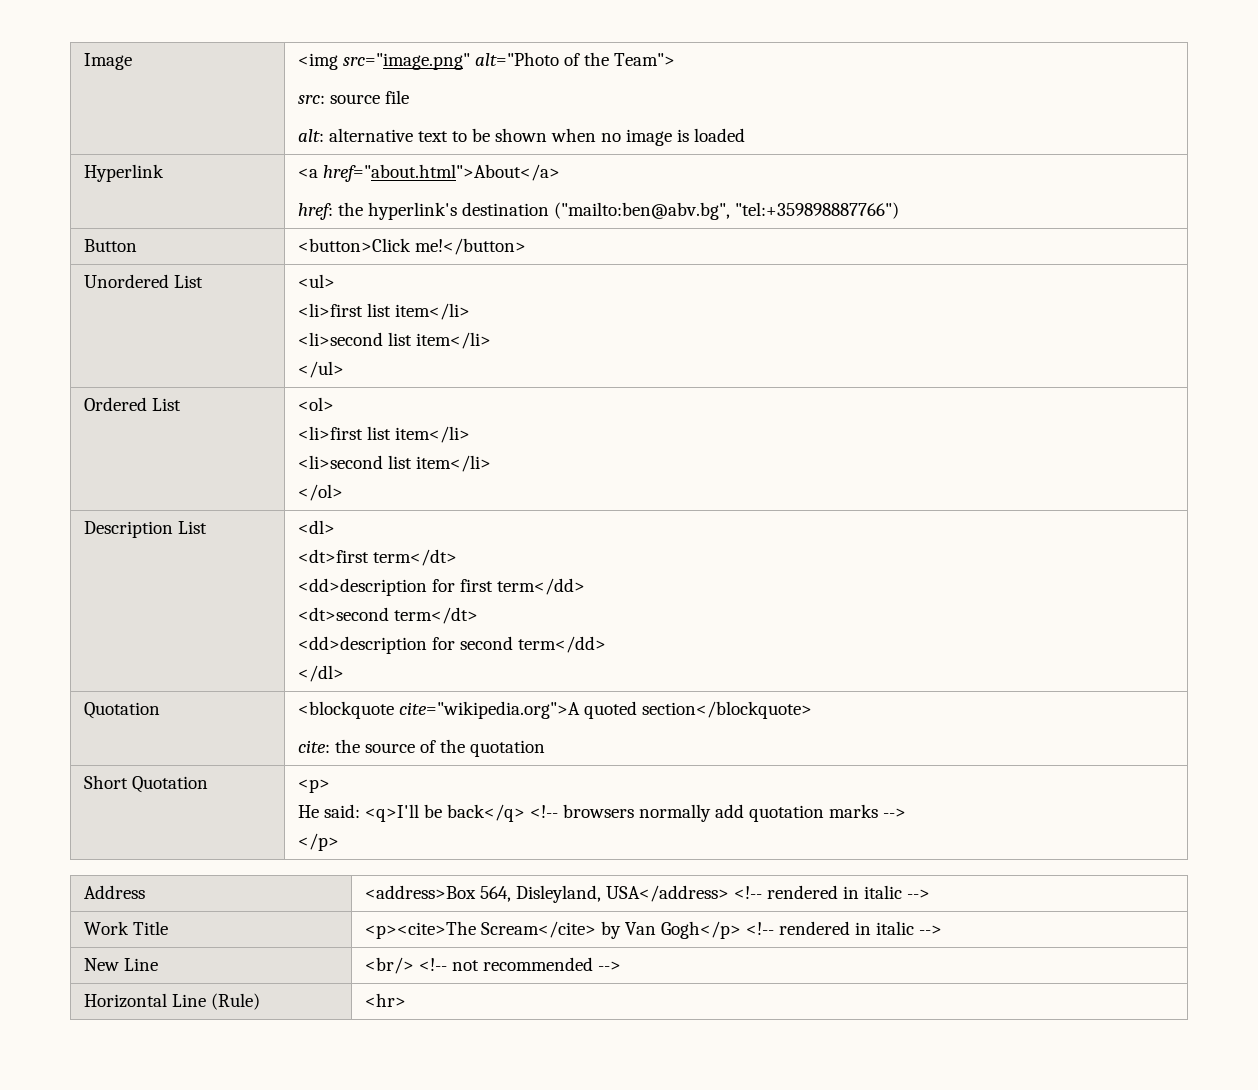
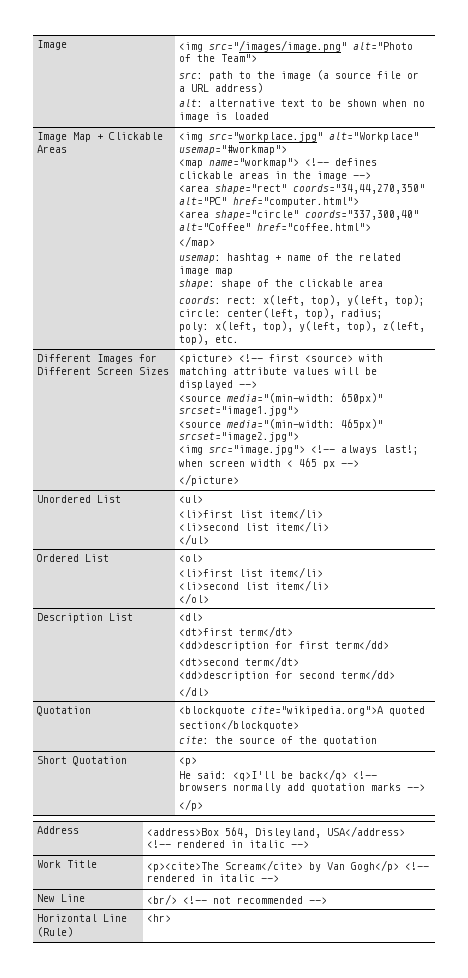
[343,53,471,70] src="image.png" -> [209,40,348,52] src="/images/image.png"
[330,90,410,104] source file -> [209,70,420,81] [179,83,264,93] path to the image (a source file or a URL address)
[84,164,165,182] [298,164,561,182] [298,202,900,220] [84,239,138,252] [298,238,527,255] Hyperlink | <a href="about.html">About</a> // href: the hyperlink's destination ("mailto:ben@abv.bg", "tel:+359898887766") // Button | <button>Click me!</button> -> [37,132,164,142] [37,145,68,153] [179,132,420,142] [179,145,288,155] [179,158,378,168] [179,171,372,181] [179,184,426,194] [179,197,360,207] [179,210,420,220] [179,223,372,231] [179,236,216,248] [179,253,402,263] [179,266,234,276] [179,279,384,289] [179,295,426,306] [179,308,384,319] [179,321,426,332] [179,334,240,345] [37,354,158,364] [37,367,170,375] [179,354,384,364] [179,367,378,377] [179,380,258,390] [179,393,384,404] [179,406,300,416] [179,419,384,430] [179,432,300,442] [179,445,420,455] [179,458,360,469] [179,474,240,486] Image Map + Clickable Areas | <img src="workplace.jpg" alt="Workplace" usemap="#workmap"> // <map name="workmap"> <!-- defines clickable areas in the image --> // <area shape="rect" coords="34,44,270,350" alt="PC" href="computer.html"> // <area shape="circle" coords="337,300,40" alt="Coffee" href="coffee.html"> // </map> // usemap: hashtag + name of the related image map // shape: shape of the clickable area // coords: rect: x(left, top), y(left, top); circle: center(left, top), radius; // poly: x(left, top), y(left, top), z(left, top), etc. // Different Images for Different Screen Sizes | <picture> <!-- first <source> with matching attribute values will be displayed --> // <source media="(min-width: 650px)" srcset="image1.jpg"> // <source media="(min-width: 465px)" srcset="image2.jpg"> // <img src="image.jpg"> <!-- always last!; when screen width < 465 px --> // </picture>

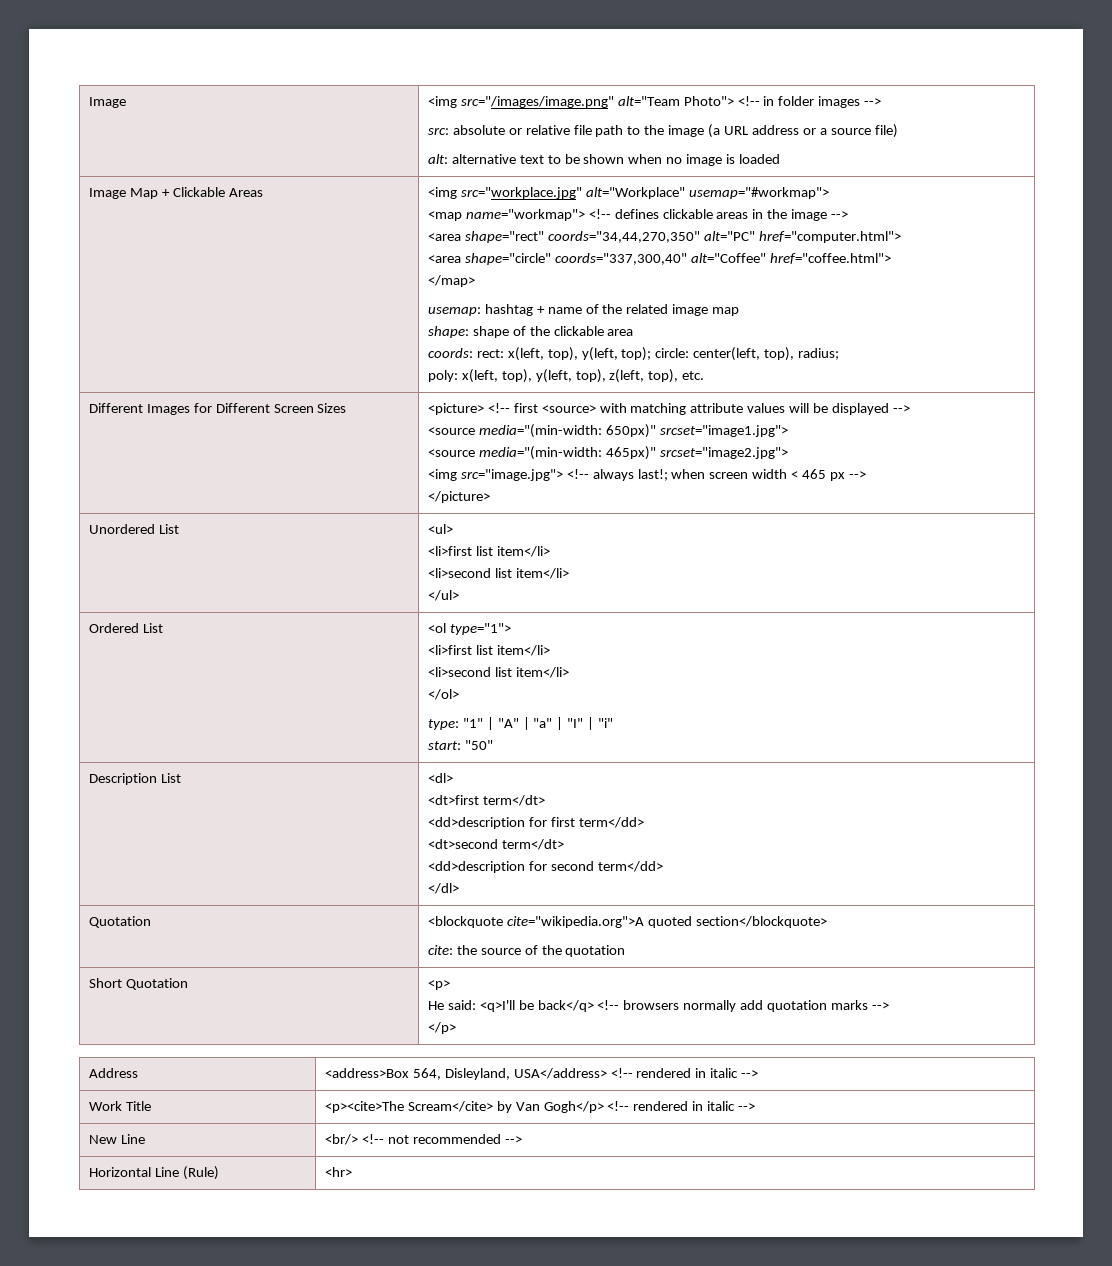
[353,42,414,50] [179,54,258,62] [179,72,204,79] alt="Photo of the Team"> // src: -> [617,96,882,108] [427,125,592,135] alt="Team Photo"> <!-- in folder images --> // src: absolute or relative file
[335,71,420,79] [179,83,264,93] source file or a URL address) -> [724,124,898,138] URL address or a source file)
[179,554,204,562] <ol> -> [427,623,511,635] <ol type="1">
(210, 598) none -> [427,717,614,730] [427,740,493,750] // type: "1" | "A" | "a" | "I" | "i" // start: "50"

